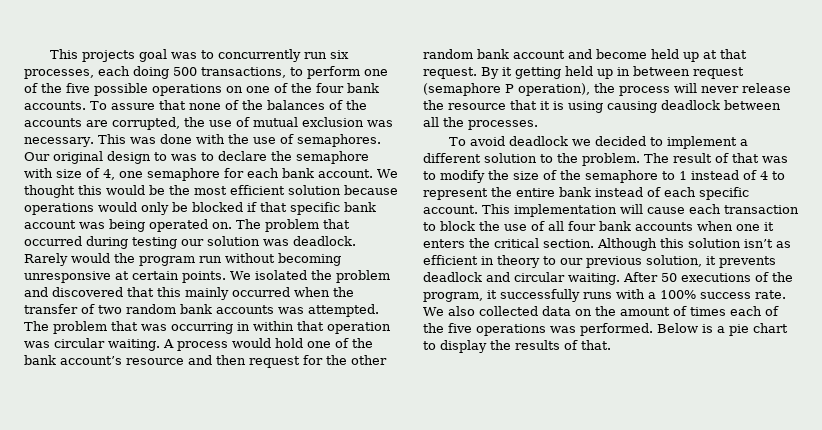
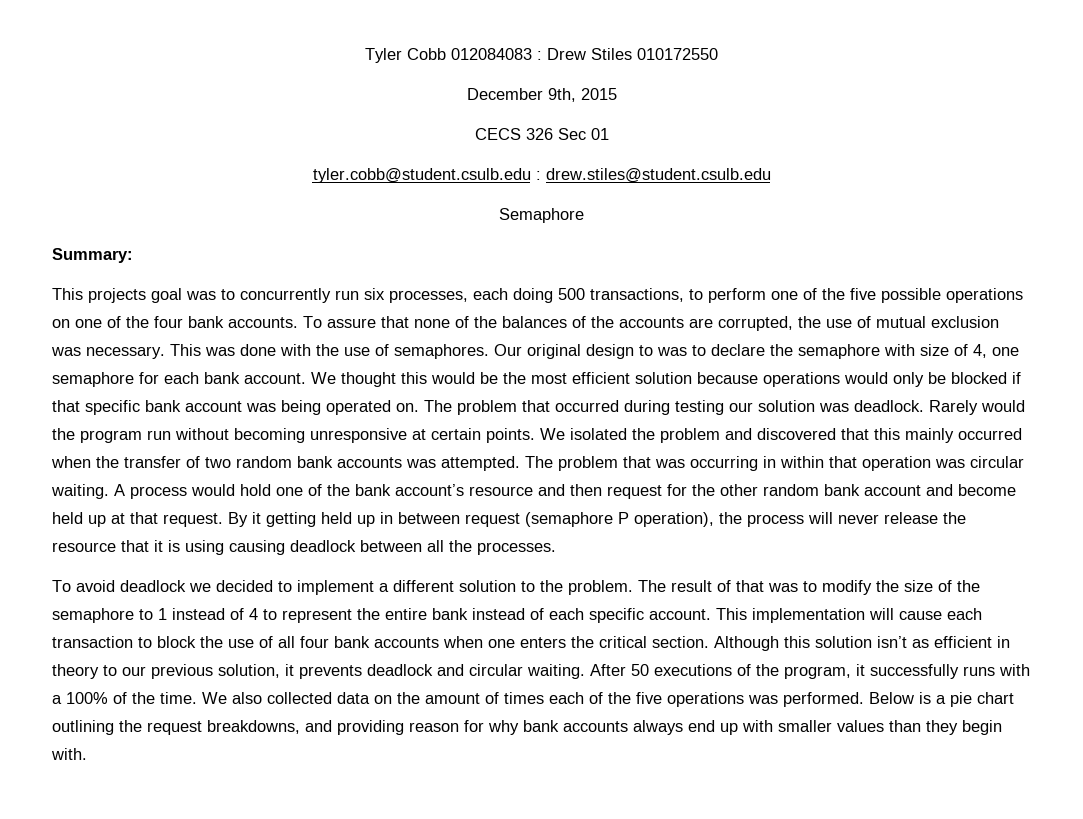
(49, 54) none -> [365,48,718,63] [466,88,617,102] [474,128,609,140] [312,168,771,183] [499,208,584,223] [52,248,133,263] Tyler Cobb 012084083 : Drew Stiles 010172550 // December 9th, 2015 // CECS 326 Sec 01 // tyler.cobb@student.csulb.edu : drew.stiles@student.csulb.edu // Semaphore // Summary: //
[764,222,774,231] it -> (515, 643) none
[700,290,786,299] success rate. -> [113,692,197,704] of the time.
[423,340,611,353] to display the results of that. -> [52,720,1002,735] [51,748,87,760] outlining the request breakdowns, and providing reason for why bank accounts always end up with smaller values than they begin with.

